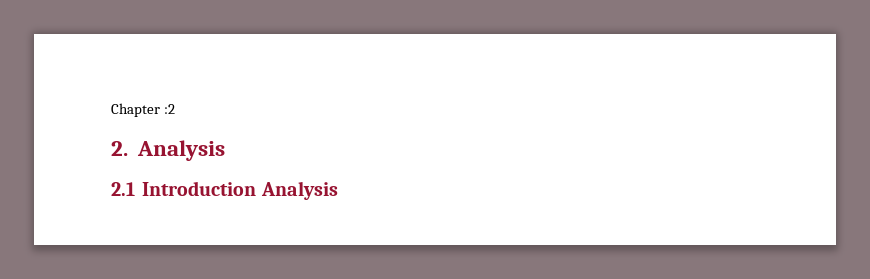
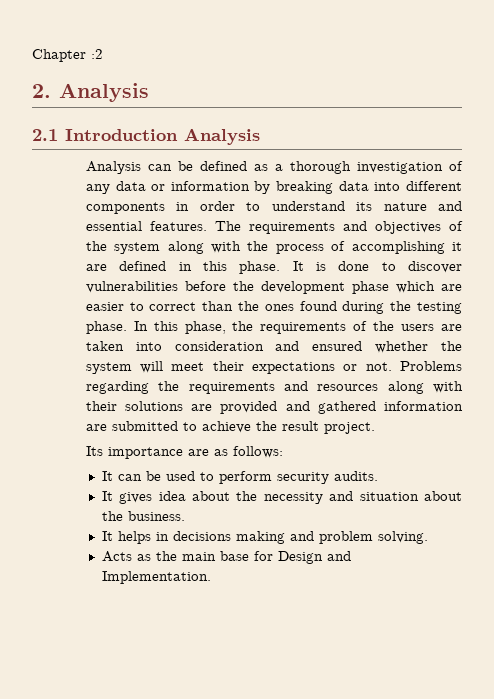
(338, 190) none -> [85,161,463,174] [85,181,462,194] [85,201,462,214] [85,221,463,234] [85,241,462,254] [85,261,462,274] [85,281,462,294] [85,301,462,314] [85,321,462,334] [85,341,463,353] [85,361,462,374] [85,381,464,394] [85,401,463,414] [85,421,375,434] [85,446,283,459] [101,471,378,484] [101,491,463,504] [101,511,185,521] [101,531,428,544] [101,551,351,564] [101,571,211,584] // Analysis can be defined as a thorough investigation of any data or information by breaking data into different components in order to understand its nature and essential features. The requirements and objectives of the system along with the process of accomplishing it are defined in this phase. It is done to discover vulnerabilities before the development phase which are easier to correct than the ones found during the testing phase. In this phase, the requirements of the users are taken into consideration and ensured whether the system will meet their expectations or not. Problems regarding the requirements and resources along with their solutions are provided and gathered information are submitted to achieve the result project. // Its importance are as follows: // It can be used to perform security audits. // It gives idea about the necessity and situation about the business. // It helps in decisions making and problem solving. // Acts as the main base for Design and Implementation.

